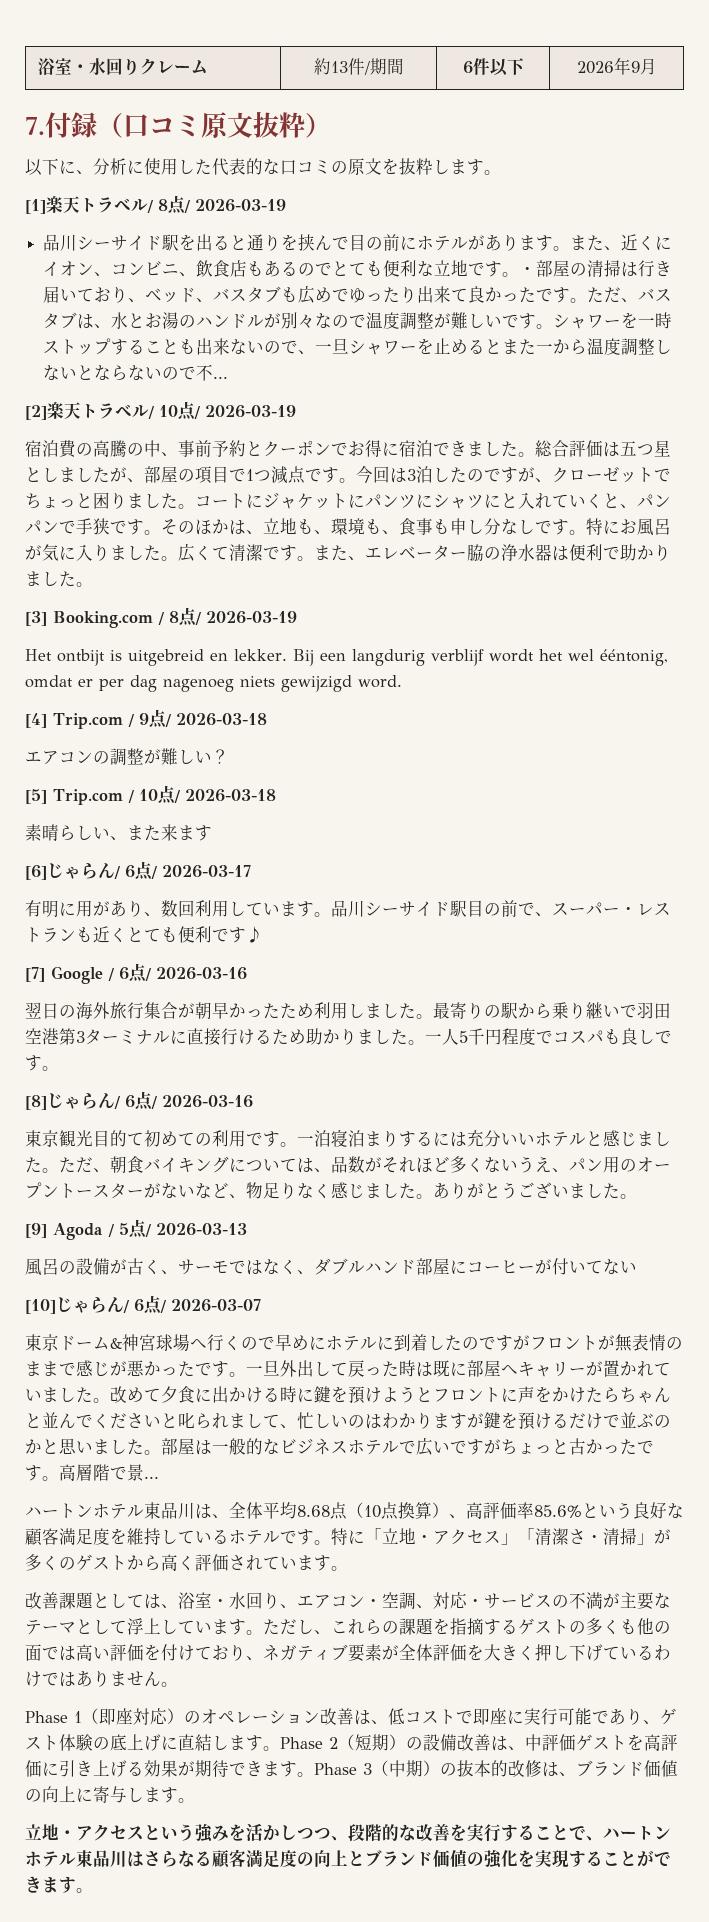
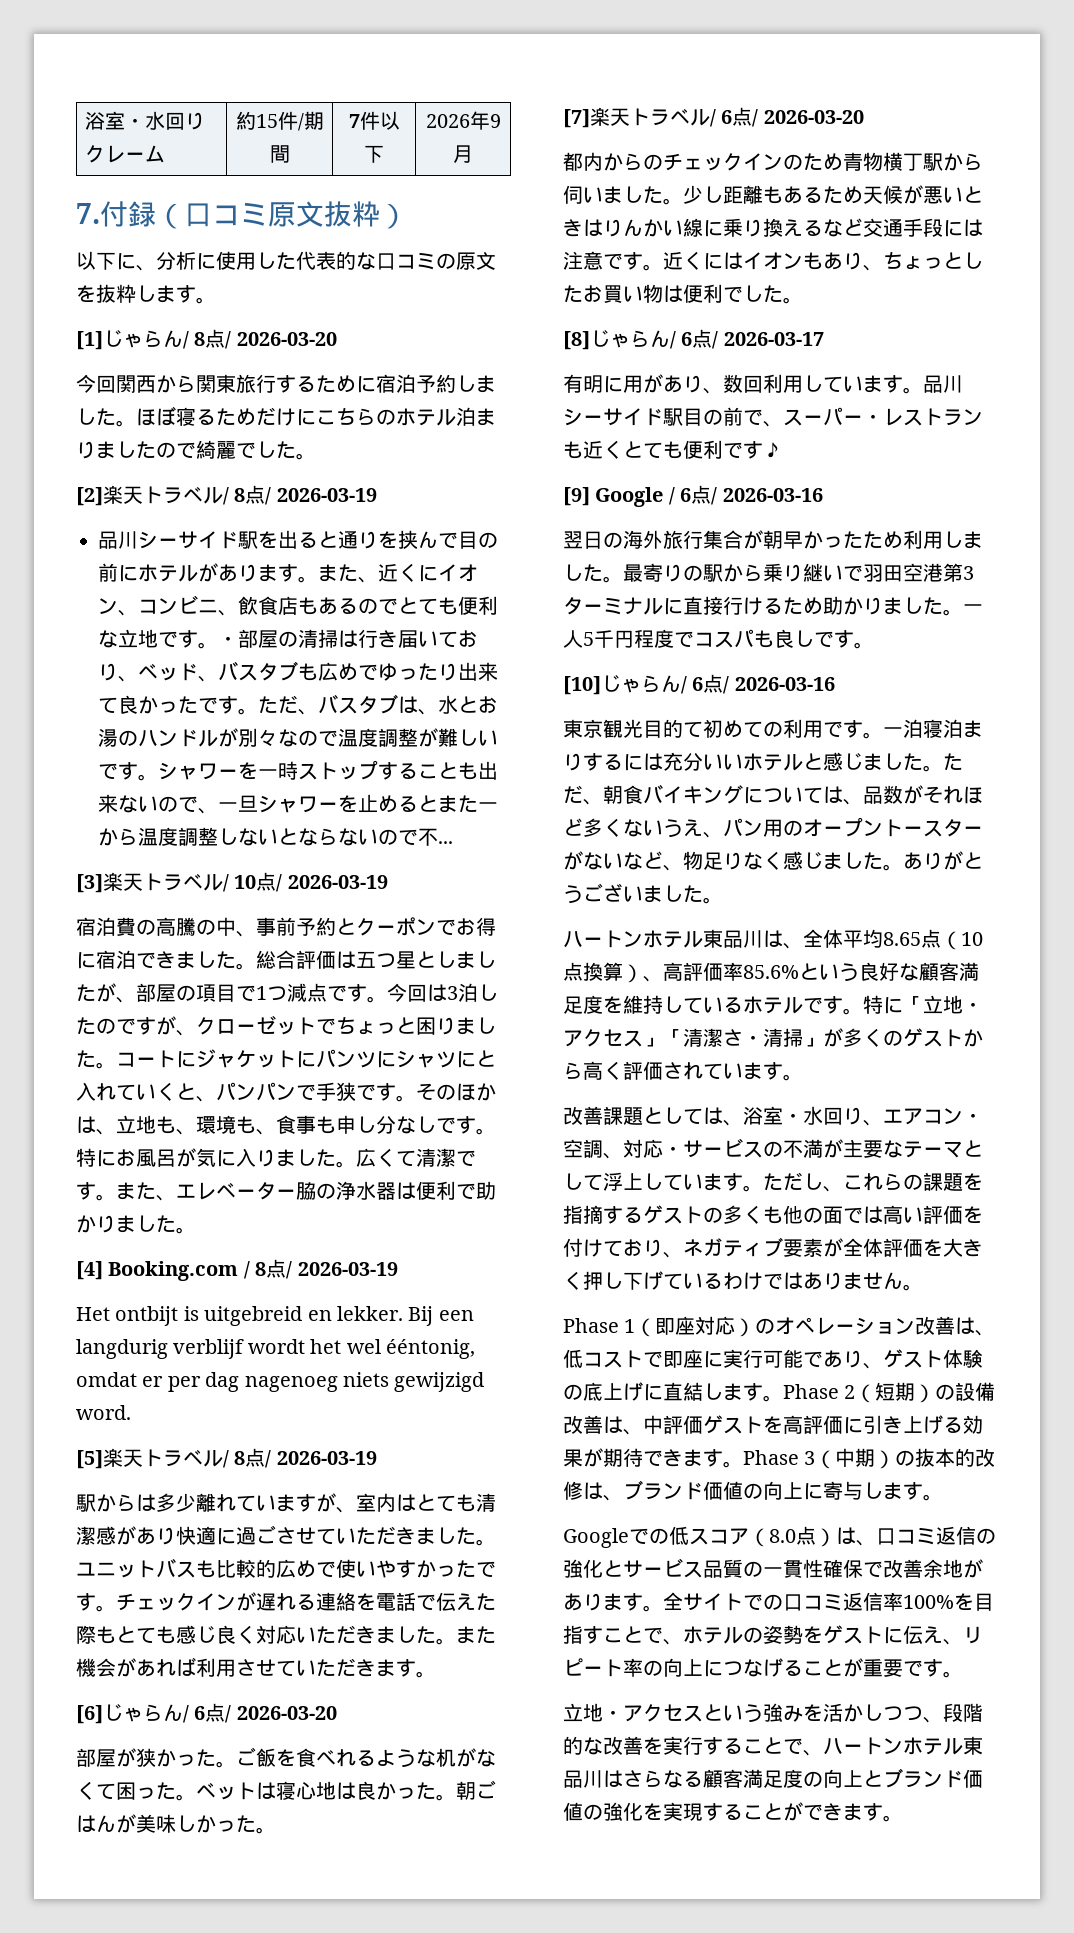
[330,61,348,73] 13 -> [255,114,278,128] 15
[462,61,473,74] 6 -> [348,114,360,128] 7
(46, 206) none -> [103,329,337,349] [76,374,496,393] [76,406,496,427] [76,440,316,460] [76,487,103,506] じゃらん/ 8点/ 2026-03-20 // 今回関西から関東旅行するために宿泊予約しました。ほぼ寝るためだけにこちらのホテル泊まりましたので綺麗でした。 // [2]
[25,405,47,420] [2] -> [76,874,103,893] [3]
[25,611,47,626] [3] -> [76,1261,103,1280] [4]
[25,709,267,729] [25,748,229,765] [25,785,276,805] [25,824,212,841] [25,865,47,880] [4] Trip.com / 9点/ 2026-03-18 // エアコンの調整が難しい？ // [5] Trip.com / 10点/ 2026-03-18 // 素晴らしい、また来ます // [6] -> [76,1448,377,1469] [76,1493,496,1513] [76,1525,496,1546] [76,1558,496,1578] [76,1592,496,1612] [76,1625,496,1645] [76,1657,436,1678] [76,1703,337,1724] [76,1747,496,1768] [76,1780,496,1801] [76,1814,276,1834] [563,107,864,128] [563,152,983,171] [563,185,983,205] [563,218,983,237] [563,251,983,271] [563,284,803,304] [563,331,590,350] [5]楽天トラベル/ 8点/ 2026-03-19 // 駅からは多少離れていますが、室内はとても清潔感があり快適に過ごさせていただきました。ユニットバスも比較的広めで使いやすかったです。チェックインが遅れる連絡を電話で伝えた際もとても感じ良く対応いただきました。また機会があれば利用させていただきます。 // [6]じゃらん/ 6点/ 2026-03-20 // 部屋が狭かった。ご飯を食べれるような机がなくて困った。ベットは寝心地は良かった。朝ごはんが美味しかった。 // [7]楽天トラベル/ 6点/ 2026-03-20 // 都内からのチェックインのため青物横丁駅から伺いました。少し距離もあるため天候が悪いときはりんかい線に乗り換えるなど交通手段には注意です。近くにはイオンもあり、ちょっとしたお買い物は便利でした。 // [8]
[25,967,45,982] [7] -> [563,487,590,506] [9]
[25,1095,47,1110] [8] -> [563,676,601,695] [10]
[25,1219,247,1240] [25,1258,637,1276] [25,1295,261,1315] [25,1334,683,1352] [25,1360,671,1377] [25,1386,671,1404] [25,1412,671,1430] [25,1437,654,1456] [25,1464,159,1481] // [9] Agoda / 5点/ 2026-03-13 // 風呂の設備が古く、サーモではなく、ダブルハンド部屋にコーヒーが付いてない // [10]じゃらん/ 6点/ 2026-03-07 // 東京ドーム&神宮球場へ行くので早めにホテルに到着したのですがフロントが無表情のままで感じが悪かったです。一旦外出して戻った時は既に部屋へキャリーが置かれていました。改めて夕食に出かける時に鍵を預けようとフロントに声をかけたらちゃんと並んでくださいと叱られまして、忙しいのはわかりますが鍵を預けるだけで並ぶのかと思いました。部屋は一般的なビジネスホテルで広いですがちょっと古かったです。高層階で景... -> (723, 900) none
[297,1505,330,1517] 8.68 -> [883,932,921,946] 8.65
(195, 1800) none -> [563,1526,996,1548] [563,1558,983,1579] [563,1592,994,1612] [563,1625,983,1645] [563,1658,963,1678] // Googleでの低スコア（8.0点）は、口コミ返信の強化とサービス品質の一貫性確保で改善余地があります。全サイトでの口コミ返信率100%を目指すことで、ホテルの姿勢をゲストに伝え、リピート率の向上につなげることが重要です。

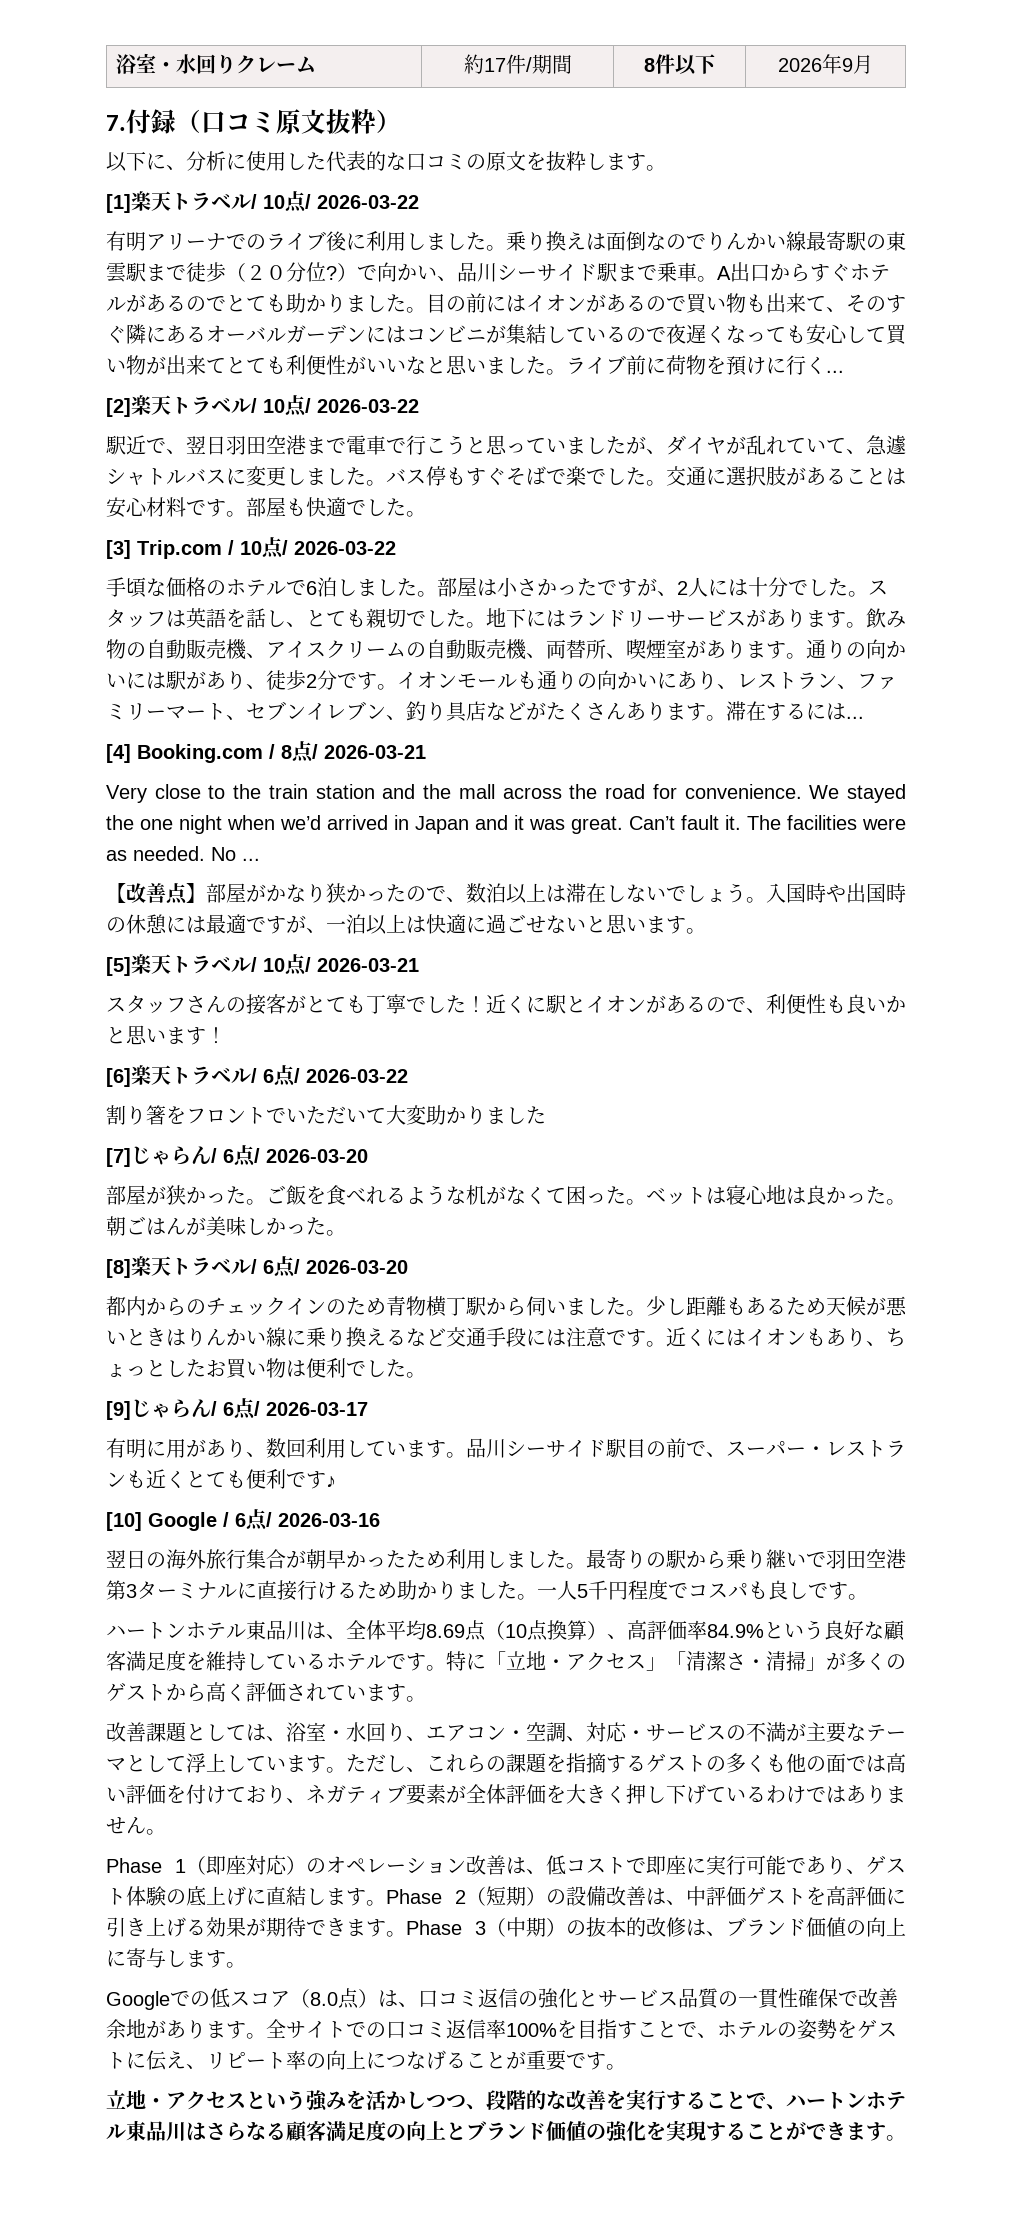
[255,114,278,128] 15 -> [483,58,506,72] 17
[348,114,360,128] 7 -> [644,58,655,72] 8
[103,329,337,349] [76,374,496,393] [76,406,496,427] [76,440,316,460] [76,485,377,506] [98,530,498,550] [98,563,478,583] [98,595,498,616] [98,629,478,649] [98,661,498,682] [98,694,498,715] [98,728,498,747] [98,760,498,781] [98,794,498,814] [98,827,453,846] [76,872,388,893] [76,917,496,937] [76,950,496,970] [76,983,498,1003] [76,1015,496,1036] [76,1049,496,1069] [76,1082,496,1102] [76,1115,496,1135] [76,1148,476,1168] [76,1181,496,1201] [76,1215,196,1234] じゃらん/ 8点/ 2026-03-20 // 今回関西から関東旅行するために宿泊予約しました。ほぼ寝るためだけにこちらのホテル泊まりましたので綺麗でした。 // [2]楽天トラベル/ 8点/ 2026-03-19 // 品川シーサイド駅を出ると通りを挟んで目の前にホテルがあります。また、近くにイオン、コンビニ、飲食店もあるのでとても便利な立地です。・部屋の清掃は行き届いており、ベッド、バスタブも広めでゆったり出来て良かったです。ただ、バスタブは、水とお湯のハンドルが別々なので温度調整が難しいです。シャワーを一時ストップすることも出来ないので、一旦シャワーを止めるとまた一から温度調整しないとならないので不... // [3]楽天トラベル/ 10点/ 2026-03-19 // 宿泊費の高騰の中、事前予約とクーポンでお得に宿泊できました。総合評価は五つ星としましたが、部屋の項目で1つ減点です。今回は3泊したのですが、クローゼットでちょっと困りました。コートにジャケットにパンツにシャツにと入れていくと、パンパンで手狭です。そのほかは、立地も、環境も、食事も申し分なしです。特にお風呂が気に入りました。広くて清潔です。また、エレベーター脇の浄水器は便利で助かりました。 -> [131,191,419,213] [106,231,906,251] [106,262,890,283] [106,293,906,314] [106,324,907,345] [106,355,844,376] [106,395,419,417] [105,435,906,455] [106,466,906,486] [106,497,426,518] [106,537,396,559] [106,577,888,598] [106,608,906,628] [106,639,906,660] [106,670,897,690] [106,701,864,722] 楽天トラベル/ 10点/ 2026-03-22 // 有明アリーナでのライブ後に利用しました。乗り換えは面倒なのでりんかい線最寄駅の東雲駅まで徒歩（２０分位?）で向かい、品川シーサイド駅まで乗車。A出口からすぐホテルがあるのでとても助かりました。目の前にはイオンがあるので買い物も出来て、そのすぐ隣にあるオーバルガーデンにはコンビニが集結しているので夜遅くなっても安心して買い物が出来てとても利便性がいいなと思いました。ライブ前に荷物を預けに行く... // [2]楽天トラベル/ 10点/ 2026-03-22 // 駅近で、翌日羽田空港まで電車で行こうと思っていましたが、ダイヤが乱れていて、急遽シャトルバスに変更しました。バス停もすぐそばで楽でした。交通に選択肢があることは安心材料です。部屋も快適でした。 // [3] Trip.com / 10点/ 2026-03-22 // 手頃な価格のホテルで6泊しました。部屋は小さかったですが、2人には十分でした。スタッフは英語を話し、とても親切でした。地下にはランドリーサービスがあります。飲み物の自動販売機、アイスクリームの自動販売機、両替所、喫煙室があります。通りの向かいには駅があり、徒歩2分です。イオンモールも通りの向かいにあり、レストラン、ファミリーマート、セブンイレブン、釣り具店などがたくさんあります。滞在するには...
[297,1262,398,1276] [76,1306,474,1326] [76,1339,475,1359] [76,1372,485,1392] [76,1405,131,1420] 2026-03-19 // Het ontbijt is uitgebreid en lekker. Bij een langdurig verblijf wordt het wel ééntonig, omdat er per dag nagenoeg niets gewijzigd word. -> [324,745,426,759] [106,784,907,803] [106,815,906,834] [106,846,260,861] [106,883,906,905] [106,914,706,935] 2026-03-21 // Very close to the train station and the mall across the road for convenience. We stayed the one night when we’d arrived in Japan and it was great. Can’t fault it. The facilities were as needed. No ... // 【改善点】部屋がかなり狭かったので、数泊以上は滞在しないでしょう。入国時や出国時の休憩には最適ですが、一泊以上は快適に過ごせないと思います。
[234,1448,377,1468] [76,1493,496,1513] [76,1525,496,1546] [76,1558,496,1578] [76,1592,496,1612] [76,1625,496,1645] [76,1657,436,1678] [76,1705,103,1724] 8点/ 2026-03-19 // 駅からは多少離れていますが、室内はとても清潔感があり快適に過ごさせていただきました。ユニットバスも比較的広めで使いやすかったです。チェックインが遅れる連絡を電話で伝えた際もとても感じ良く対応いただきました。また機会があれば利用させていただきます。 // [6] -> [263,954,419,976] [106,994,906,1015] [106,1025,226,1045] [106,1065,408,1087] [106,1105,546,1125] [106,1148,131,1167] 10点/ 2026-03-21 // スタッフさんの接客がとても丁寧でした！近くに駅とイオンがあるので、利便性も良いかと思います！ // [6]楽天トラベル/ 6点/ 2026-03-22 // 割り箸をフロントでいただいて大変助かりました // [7]
[563,109,590,128] [7] -> [106,1259,131,1278] [8]
[563,331,590,350] [8] -> [106,1401,131,1420] [9]
[563,487,590,506] [9] -> [106,1512,142,1531] [10]
[563,674,835,695] [563,719,983,739] [563,752,963,772] [563,784,983,805] [563,817,983,838] [563,851,983,871] [563,883,723,904] // [10]じゃらん/ 6点/ 2026-03-16 // 東京観光目的て初めての利用です。一泊寝泊まりするには充分いいホテルと感じました。ただ、朝食バイキングについては、品数がそれほど多くないうえ、パン用のオープントースターがないなど、物足りなく感じました。ありがとうございました。 -> (868, 1597) none
[883,932,921,946] 8.65 -> [426,1624,465,1638] 8.69
[743,965,799,979] 85.6% -> [707,1624,764,1638] 84.9%

